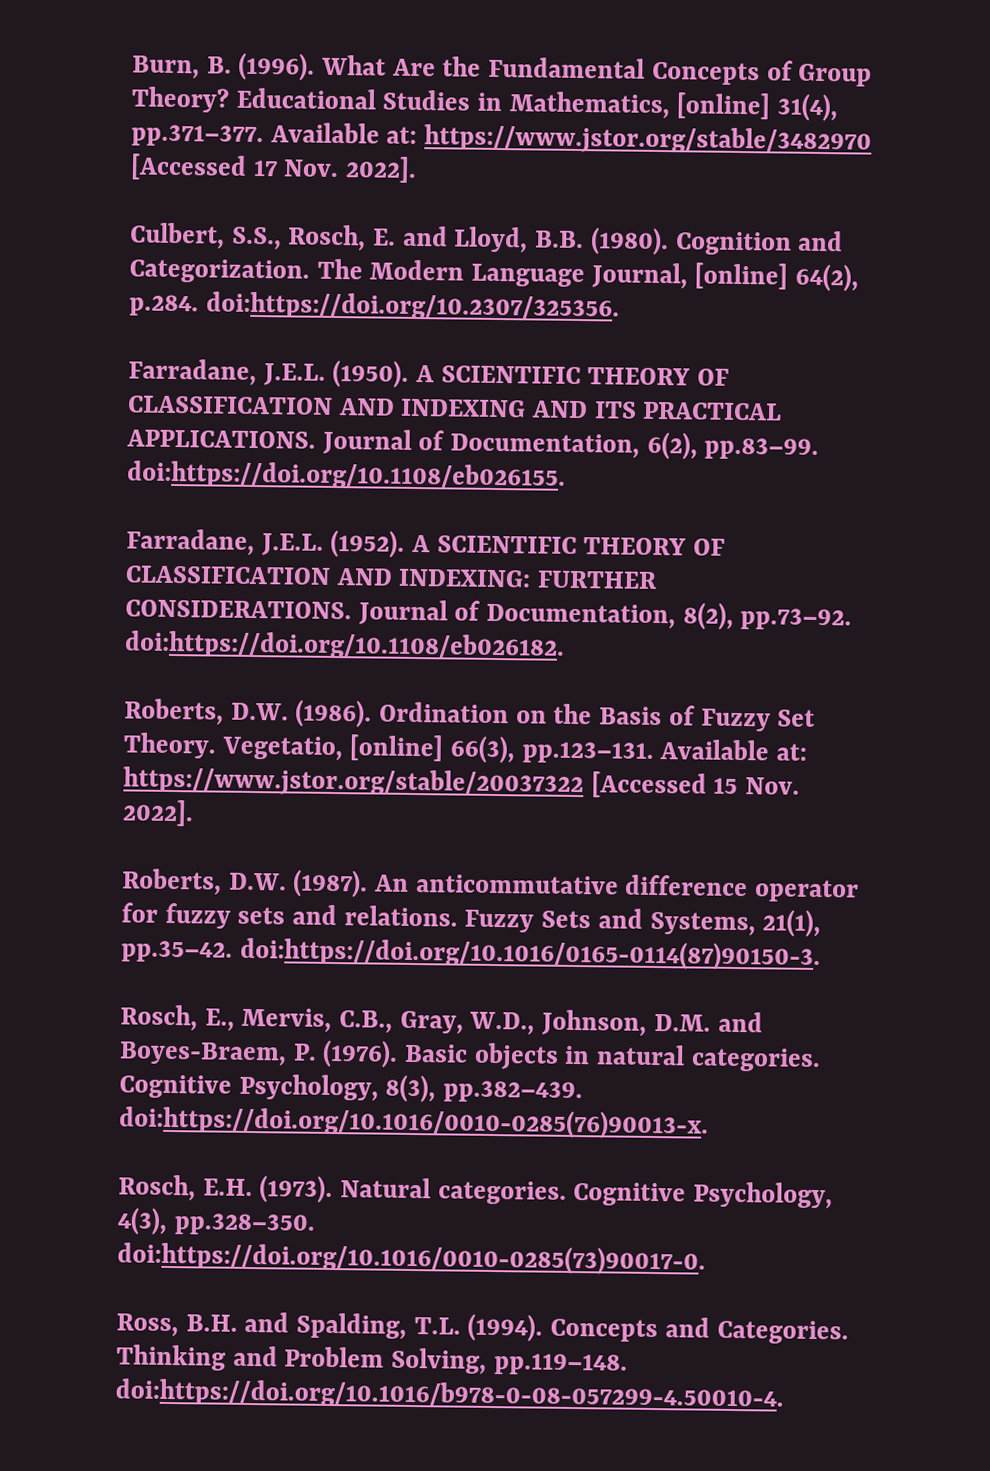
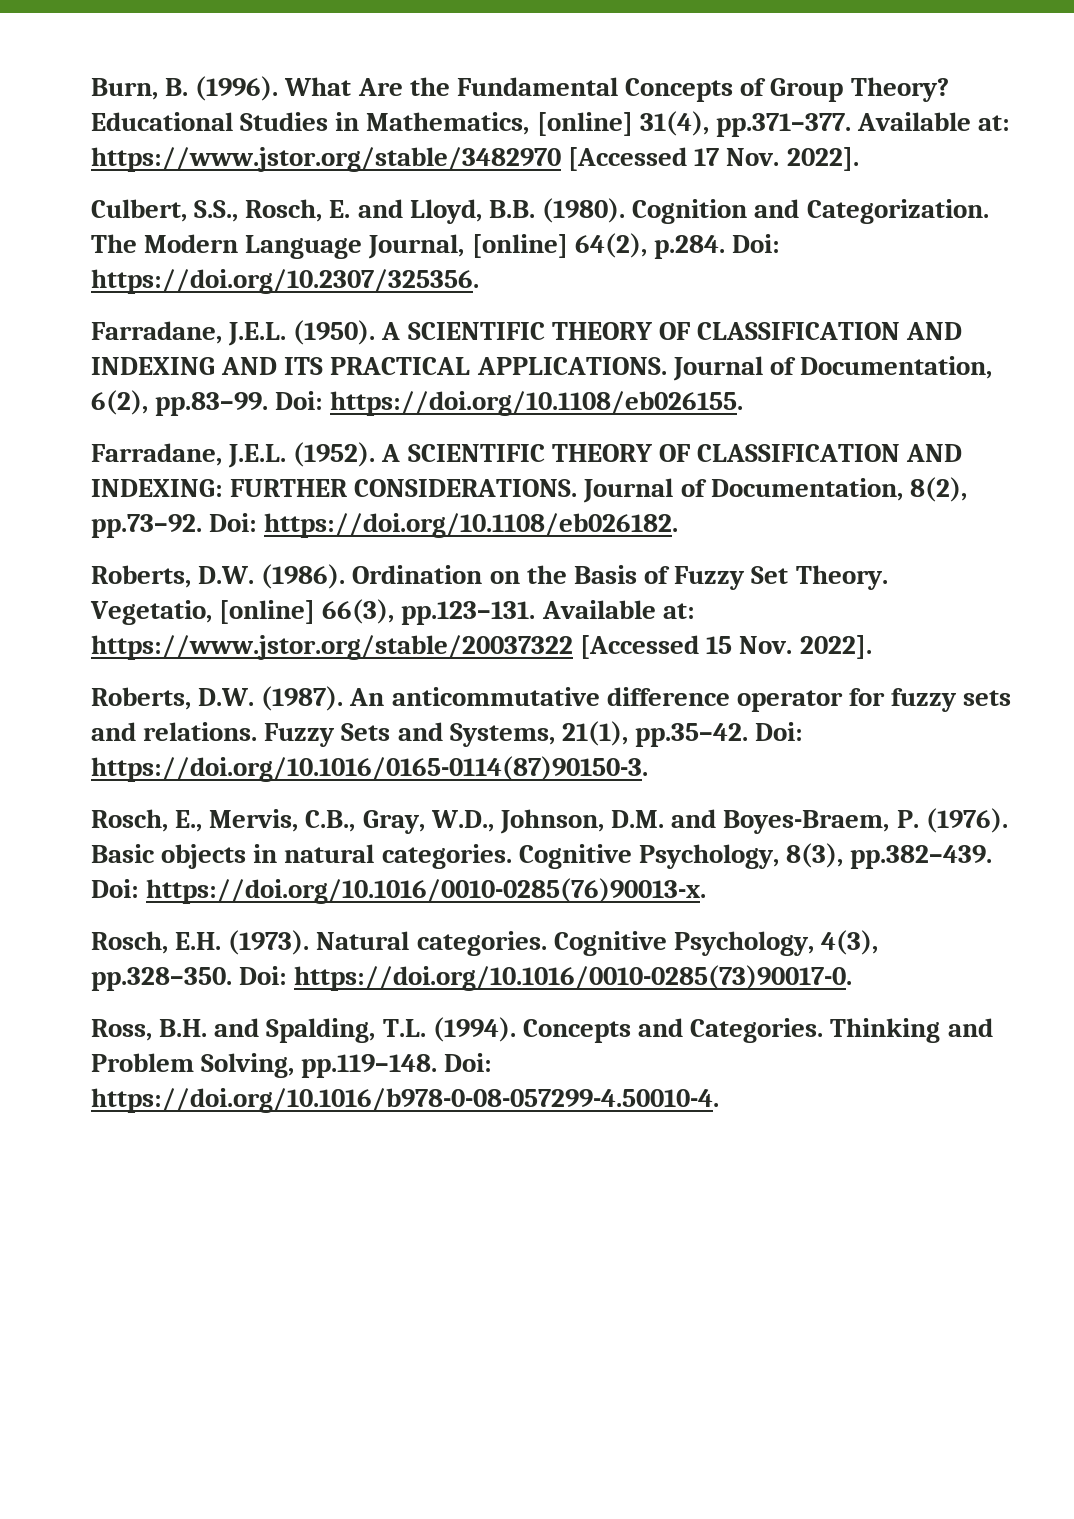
[205,291,620,322] doi:https://doi.org/10.2307/325356. -> [732,234,781,253] [91,269,479,294] Doi: https://doi.org/10.2307/325356.
[127,460,566,491] doi:https://doi.org/10.1108/eb026155. -> [275,391,744,416] Doi: https://doi.org/10.1108/eb026155.
[124,630,565,661] doi:https://doi.org/10.1108/eb026182. -> [209,513,679,538] Doi: https://doi.org/10.1108/eb026182.
[239,936,821,972] doi:https://doi.org/10.1016/0165-0114(87)90150-3. -> [755,722,804,741] [91,756,648,782] Doi: https://doi.org/10.1016/0165-0114(87)90150-3.
[119,1105,709,1140] doi:https://doi.org/10.1016/0010-0285(76)90013-x. -> [91,878,707,904] Doi: https://doi.org/10.1016/0010-0285(76)90013-x.
[117,1241,706,1276] doi:https://doi.org/10.1016/0010-0285(73)90017-0. -> [239,965,853,991] Doi: https://doi.org/10.1016/0010-0285(73)90017-0.
[115,1378,784,1412] doi:https://doi.org/10.1016/b978-0-08-057299-4.50010-4. -> [444,1053,493,1072] [91,1088,719,1113] Doi: https://doi.org/10.1016/b978-0-08-057299-4.50010-4.

